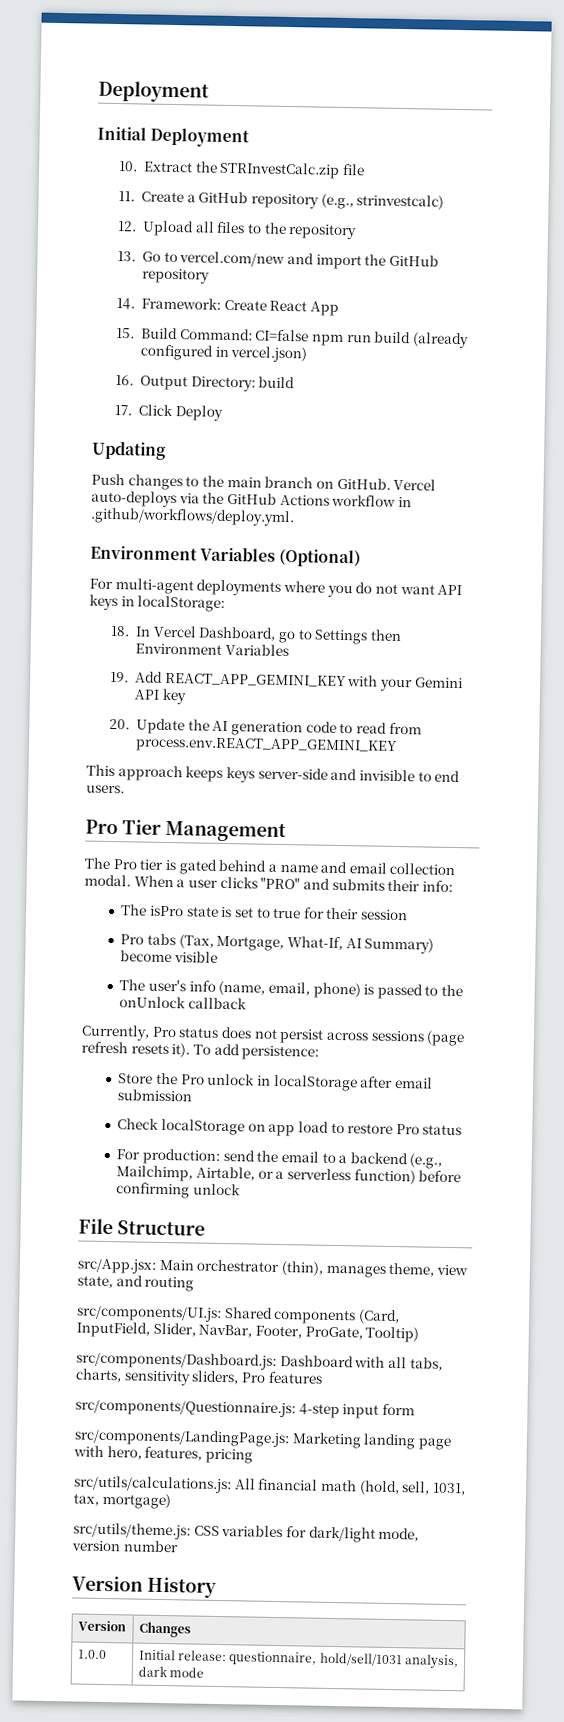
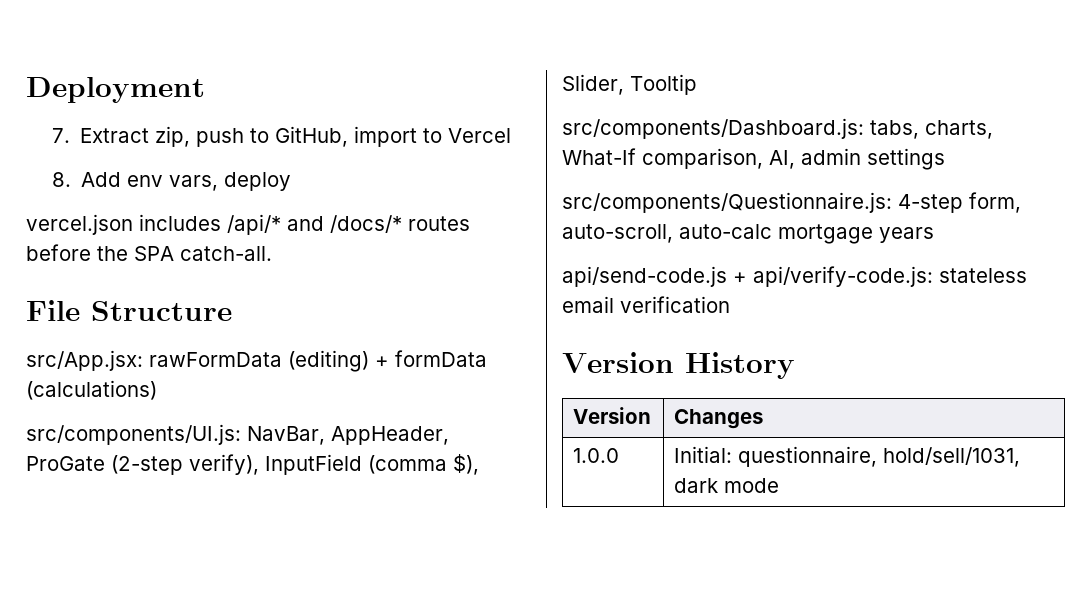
[98,80,209,103] [97,126,251,148] [119,161,366,179] [118,191,445,210] [117,220,358,240] [117,251,440,270] [142,268,211,284] [116,297,340,316] [116,327,470,349] [140,344,308,363] [115,375,296,392] [114,404,223,421] [91,440,166,460] [91,473,437,491] [91,490,412,508] [90,507,295,527] [90,545,362,568] [89,578,463,598] [89,594,226,612] [110,625,403,645] [135,643,289,657] [110,671,463,692] [134,688,186,705] [109,718,422,737] [135,736,399,756] [86,764,461,783] [86,784,125,794] [85,819,286,843] [84,857,456,876] [84,874,453,892] [121,904,409,921] [120,933,435,954] [120,950,218,963] [119,979,464,1000] [119,996,247,1010] [81,1024,466,1047] [81,1041,320,1061] [118,1072,433,1092] [117,1089,193,1102] [117,1118,463,1137] [116,1148,443,1169] [116,1165,462,1185] [116,1182,241,1199] [78,1218,205,1236] [77,1258,468,1278] [77,1275,195,1292] [76,1305,400,1325] [76,1321,420,1343] [76,1351,443,1371] [75,1368,323,1386] [75,1399,415,1419] [74,1428,451,1451] [73,1445,253,1464] [73,1475,466,1496] [73,1492,171,1510] [73,1522,420,1543] [71,1540,179,1553] Deployment // Initial Deployment // 10. Extract the STRInvestCalc.zip file // 11. Create a GitHub repository (e.g., strinvestcalc) // 12. Upload all files to the repository // 13. Go to vercel.com/new and import the GitHub repository // 14. Framework: Create React App // 15. Build Command: CI=false npm run build (already configured in vercel.json) // 16. Output Directory: build // 17. Click Deploy // Updating // Push changes to the main branch on GitHub. Vercel auto-deploys via the GitHub Actions workflow in .github/workflows/deploy.yml. // Environment Variables (Optional) // For multi-agent deployments where you do not want API keys in localStorage: // 18. In Vercel Dashboard, go to Settings then Environment Variables // 19. Add REACT_APP_GEMINI_KEY with your Gemini API key // 20. Update the AI generation code to read from process.env.REACT_APP_GEMINI_KEY // This approach keeps keys server-side and invisible to end users. // Pro Tier Management // The Pro tier is gated behind a name and email collection modal. When a user clicks "PRO" and submits their info: // The isPro state is set to true for their session // Pro tabs (Tax, Mortgage, What-If, AI Summary) become visible // The user's info (name, email, phone) is passed to the onUnlock callback // Currently, Pro status does not persist across sessions (page refresh resets it). To add persistence: // Store the Pro unlock in localStorage after email submission // Check localStorage on app load to restore Pro status // For production: send the email to a backend (e.g., Mailchimp, Airtable, or a serverless function) before confirming unlock // File Structure // src/App.jsx: Main orchestrator (thin), manages theme, view state, and routing // src/components/UI.js: Shared components (Card, InputField, Slider, NavBar, Footer, ProGate, Tooltip) // src/components/Dashboard.js: Dashboard with all tabs, charts, sensitivity sliders, Pro features // src/components/Questionnaire.js: 4-step input form // src/components/LandingPage.js: Marketing landing page with hero, features, pricing // src/utils/calculations.js: All financial math (hold, sell, 1031, tax, mortgage) // src/utils/theme.js: CSS variables for dark/light mode, version number -> [26,77,205,103] [51,126,511,147] [51,172,291,191] [26,214,470,235] [26,244,272,261] [26,300,232,321] [26,350,487,372] [26,380,157,400] [26,424,449,445] [26,454,479,475] [562,74,697,95] [562,118,993,139] [562,148,945,170] [562,192,1021,213] [562,224,934,244] [562,266,1027,287] [562,296,730,313] Deployment // 7. Extract zip, push to GitHub, import to Vercel // 8. Add env vars, deploy // vercel.json includes /api/* and /docs/* routes before the SPA catch-all. // File Structure // src/App.jsx: rawFormData (editing) + formData (calculations) // src/components/UI.js: NavBar, AppHeader, ProGate (2-step verify), InputField (comma $), Slider, Tooltip // src/components/Dashboard.js: tabs, charts, What-If comparison, AI, admin settings // src/components/Questionnaire.js: 4-step form, auto-scroll, auto-calc mortgage years // api/send-code.js + api/verify-code.js: stateless email verification
[138,1649,459,1670] Initial release: questionnaire, hold/sell/1031 analysis, -> [674,446,1021,467] Initial: questionnaire, hold/sell/1031,

